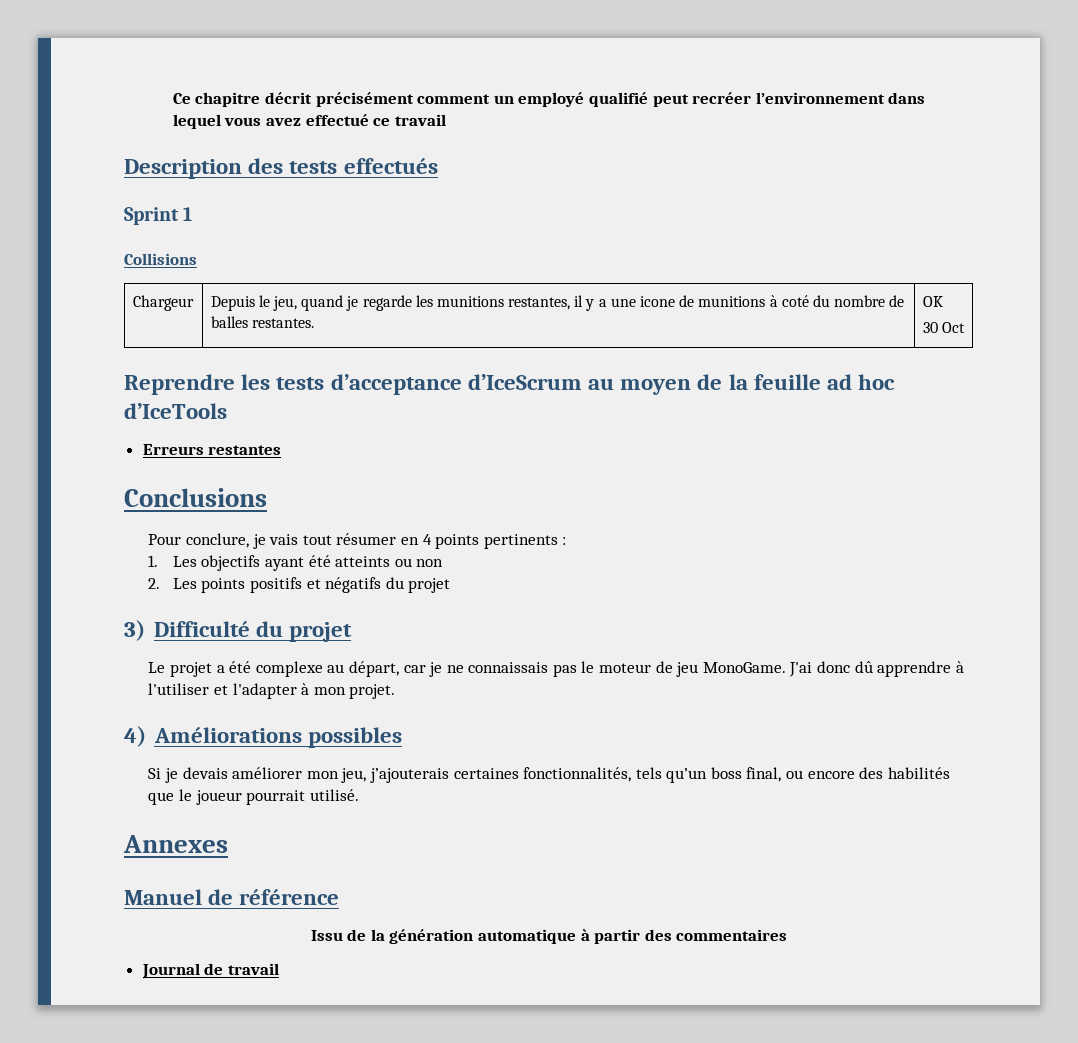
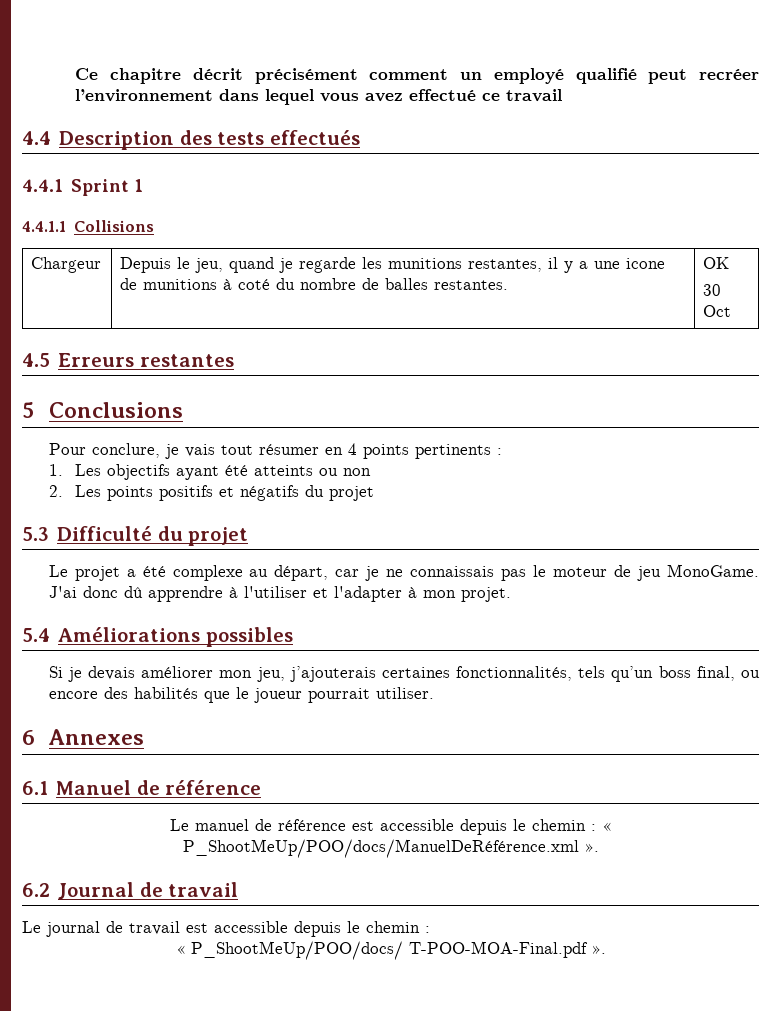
(446, 120) none -> [22,131,51,145] 4.4
(438, 166) none -> [22,179,63,192] 4.4.1
(193, 214) none -> [22,221,66,232] 4.4.1.1
[124,374,896,395] [124,403,227,419] Reprendre les tests d’acceptance d’IceScrum au moyen de la feuille ad hoc d’IceTools // -> [22,353,50,367] 4.5
(282, 450) none -> [22,402,34,418] 5
[124,620,145,641] 3) -> [22,527,49,541] 5.3
[124,726,146,747] 4) -> [22,628,50,642] 5.4
[309,789,359,801] utilisé. // -> [375,687,434,699] [22,730,35,745] utiliser. // 6
(228, 844) none -> [22,781,48,795] 6.1
[310,929,788,944] [141,963,279,979] Issu de la génération automatique à partir des commentaires // Journal de travail -> [170,819,611,835] [182,839,599,858] [22,882,239,900] [22,921,430,937] [175,941,606,960] Le manuel de référence est accessible depuis le chemin : « P_ShootMeUp/POO/docs/ManuelDeRéférence.xml ». // 6.2 Journal de travail // Le journal de travail est accessible depuis le chemin : // « P_ShootMeUp/POO/docs/ T-POO-MOA-Final.pdf ».

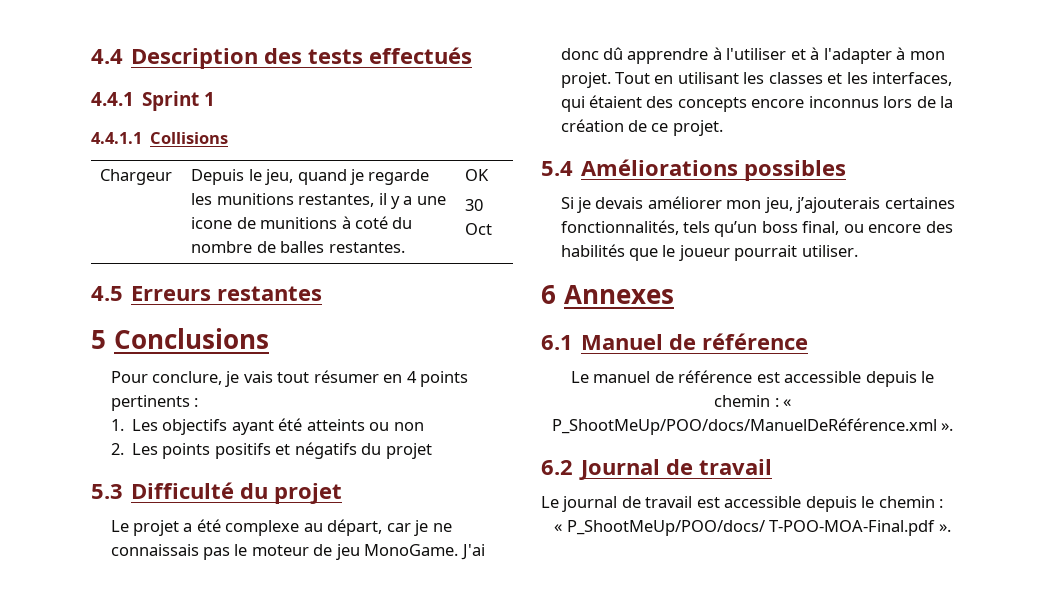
[75,68,760,84] [75,89,563,105] Ce chapitre décrit précisément comment un employé qualifié peut recréer l’environnement dans lequel vous avez effectué ce travail // -> (91, 56) none
(328, 593) none -> [810,47,820,60] à
(511, 594) none -> [615,72,953,86] [560,95,954,112] [560,119,723,136] Tout en utilisant les classes et les interfaces, qui étaient des concepts encore inconnus lors de la création de ce projet.

